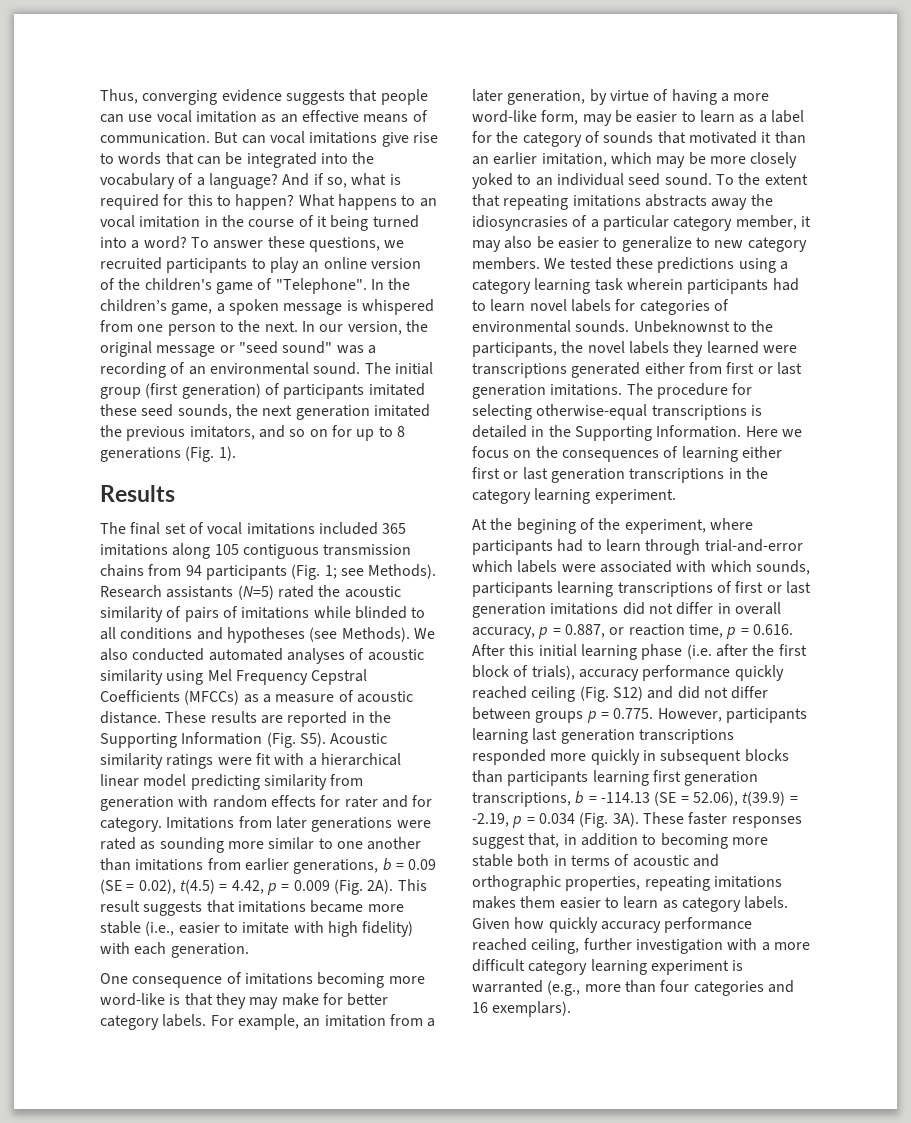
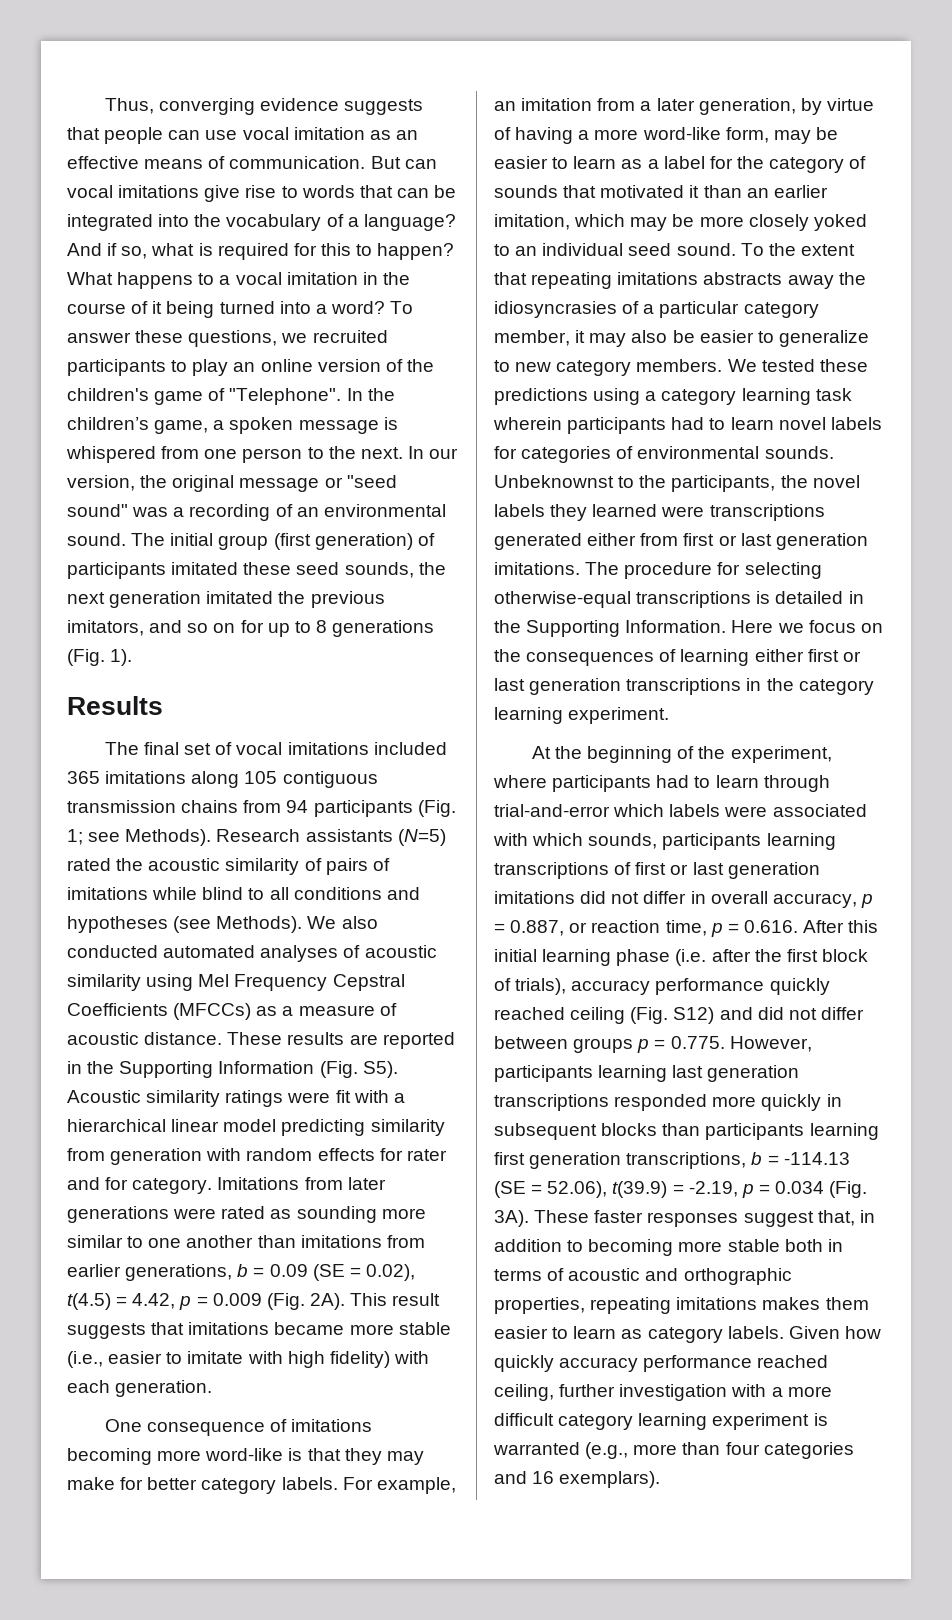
[419,198,437,207] an -> [219,275,231,285] a
[354,606,407,619] blinded -> [202,887,244,900] blind
[516,518,576,534] begining -> [587,746,673,763] beginning

